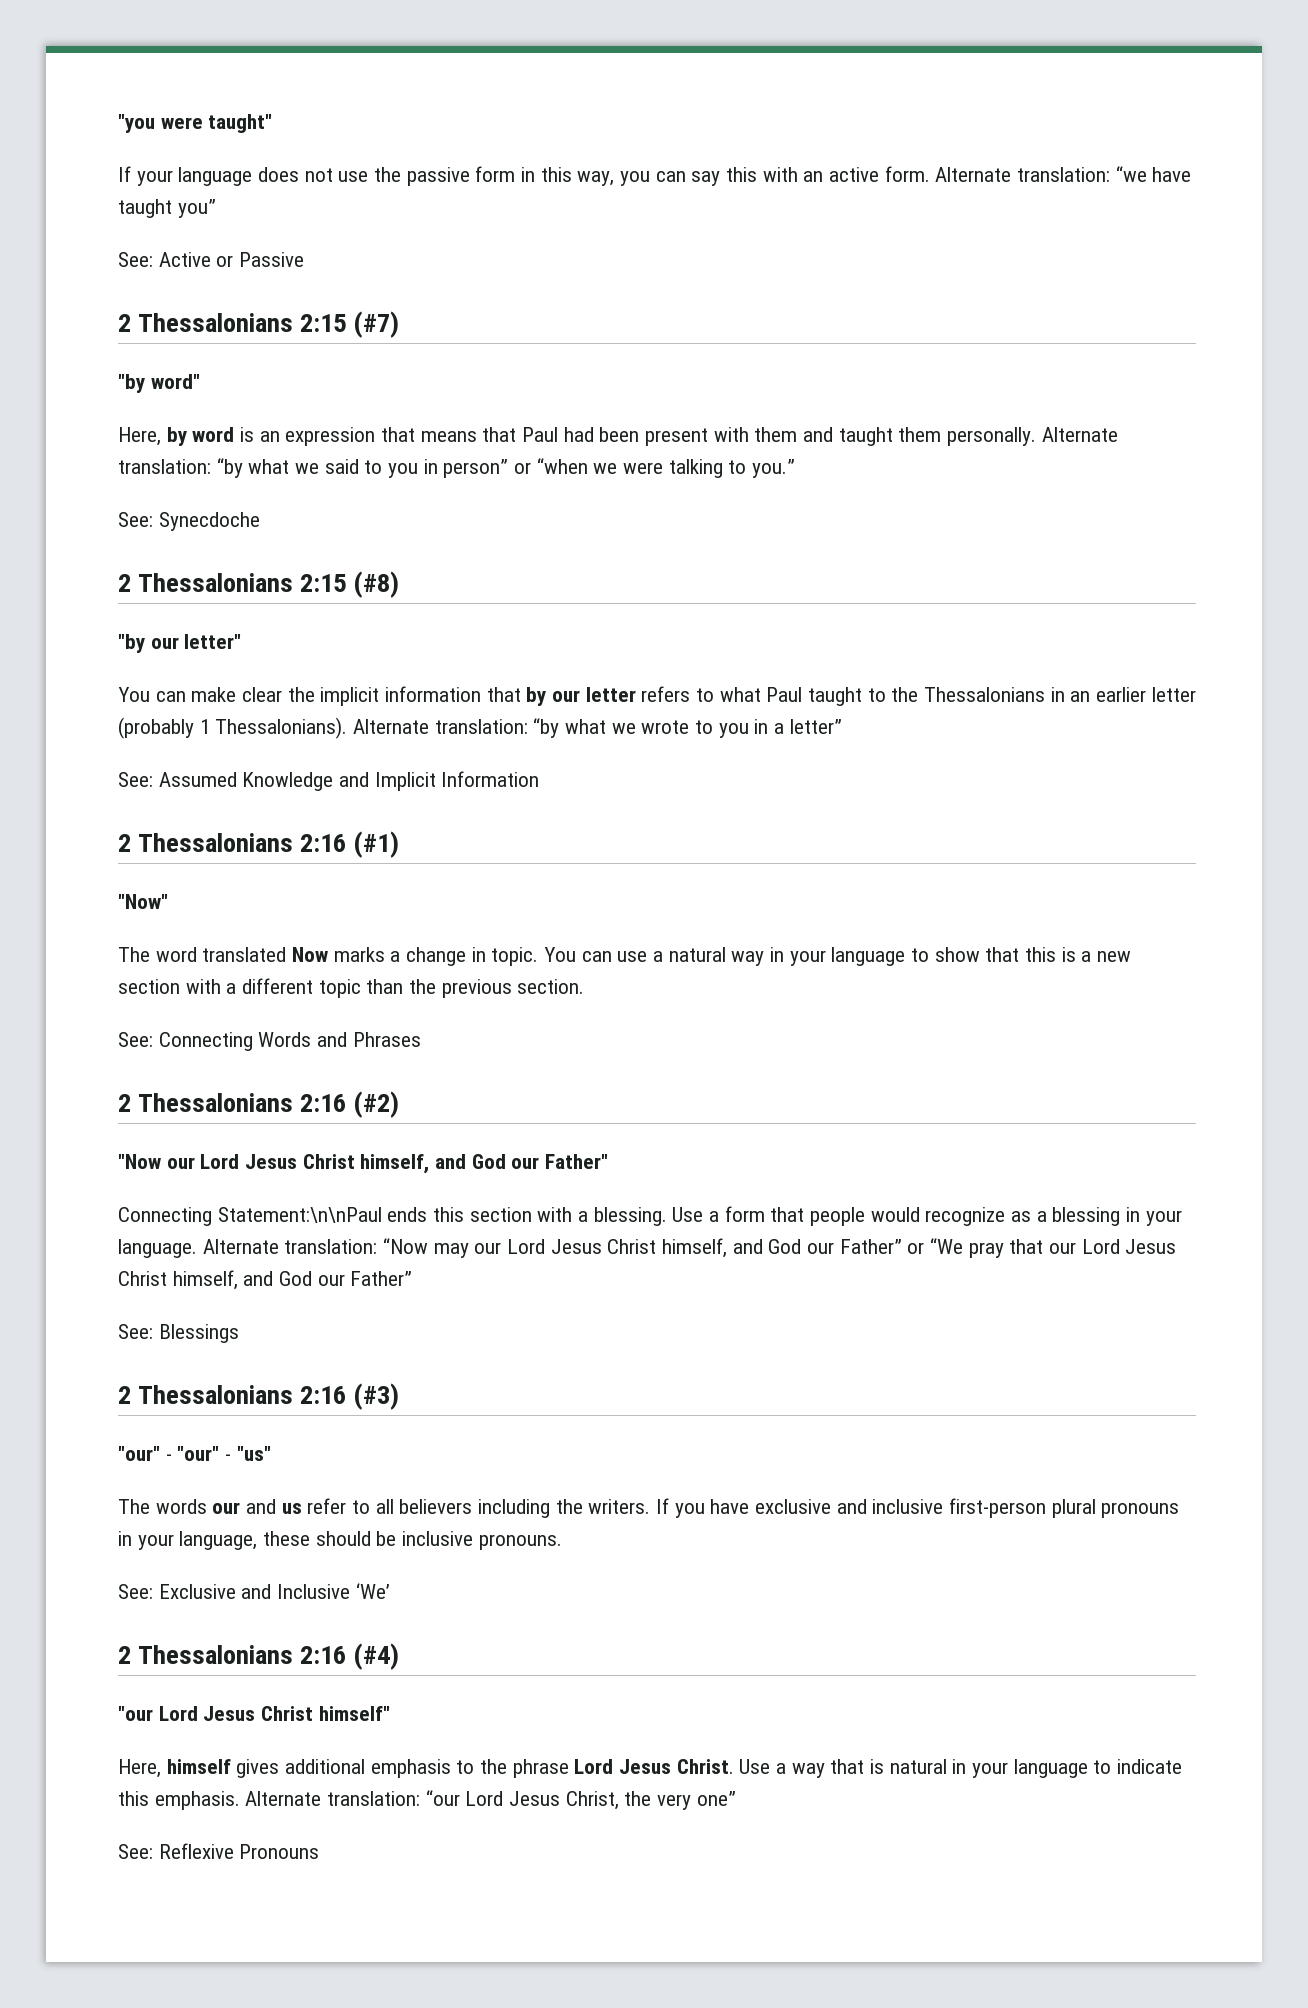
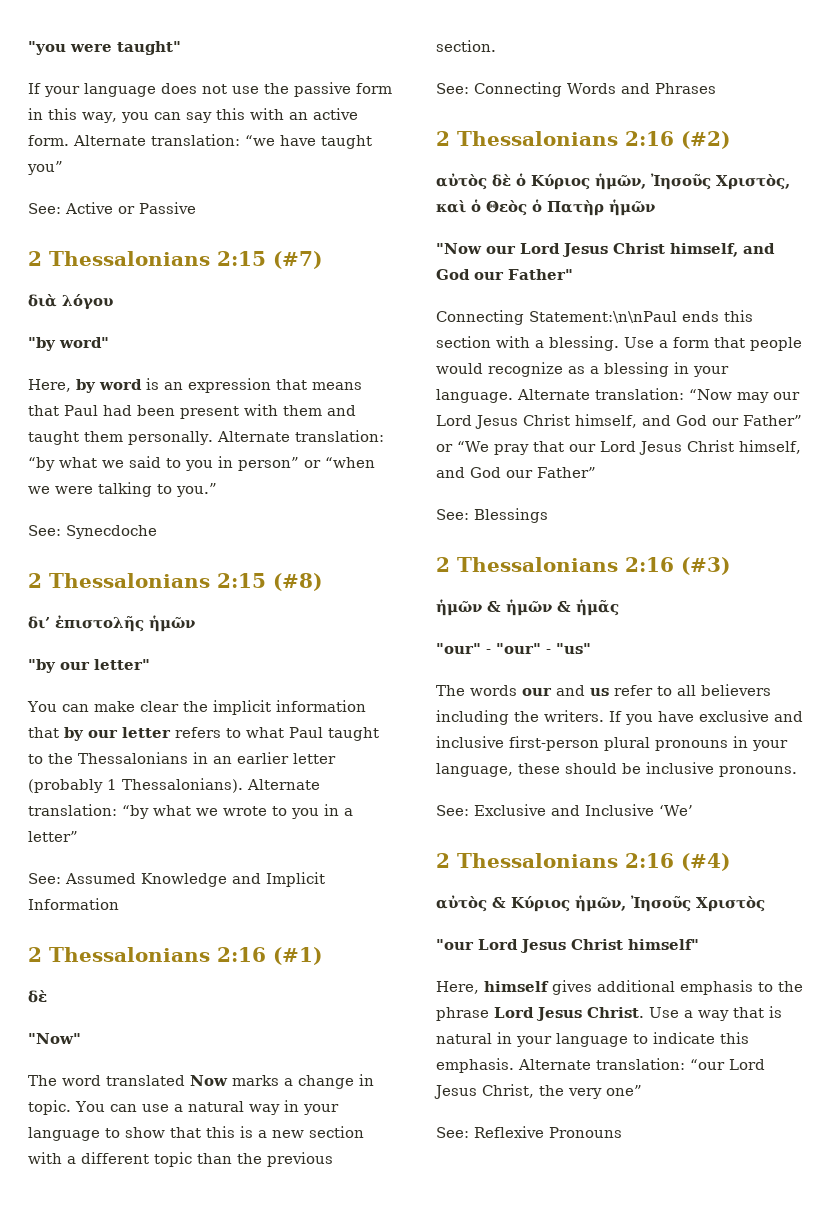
(400, 324) none -> [28,294,113,310] // διὰ λόγου
(400, 584) none -> [28,615,195,632] // δι’ ἐπιστολῆς ἡμῶν
(400, 844) none -> [28,990,47,1003] // δὲ
(400, 1104) none -> [436,173,790,190] [436,199,655,216] // αὐτὸς δὲ ὁ Κύριος ἡμῶν, Ἰησοῦς Χριστὸς, καὶ ὁ Θεὸς ὁ Πατὴρ ἡμῶν
(400, 1396) none -> [436,599,619,616] // ἡμῶν & ἡμῶν & ἡμᾶς
(400, 1656) none -> [436,895,765,912] // αὐτὸς & Κύριος ἡμῶν, Ἰησοῦς Χριστὸς

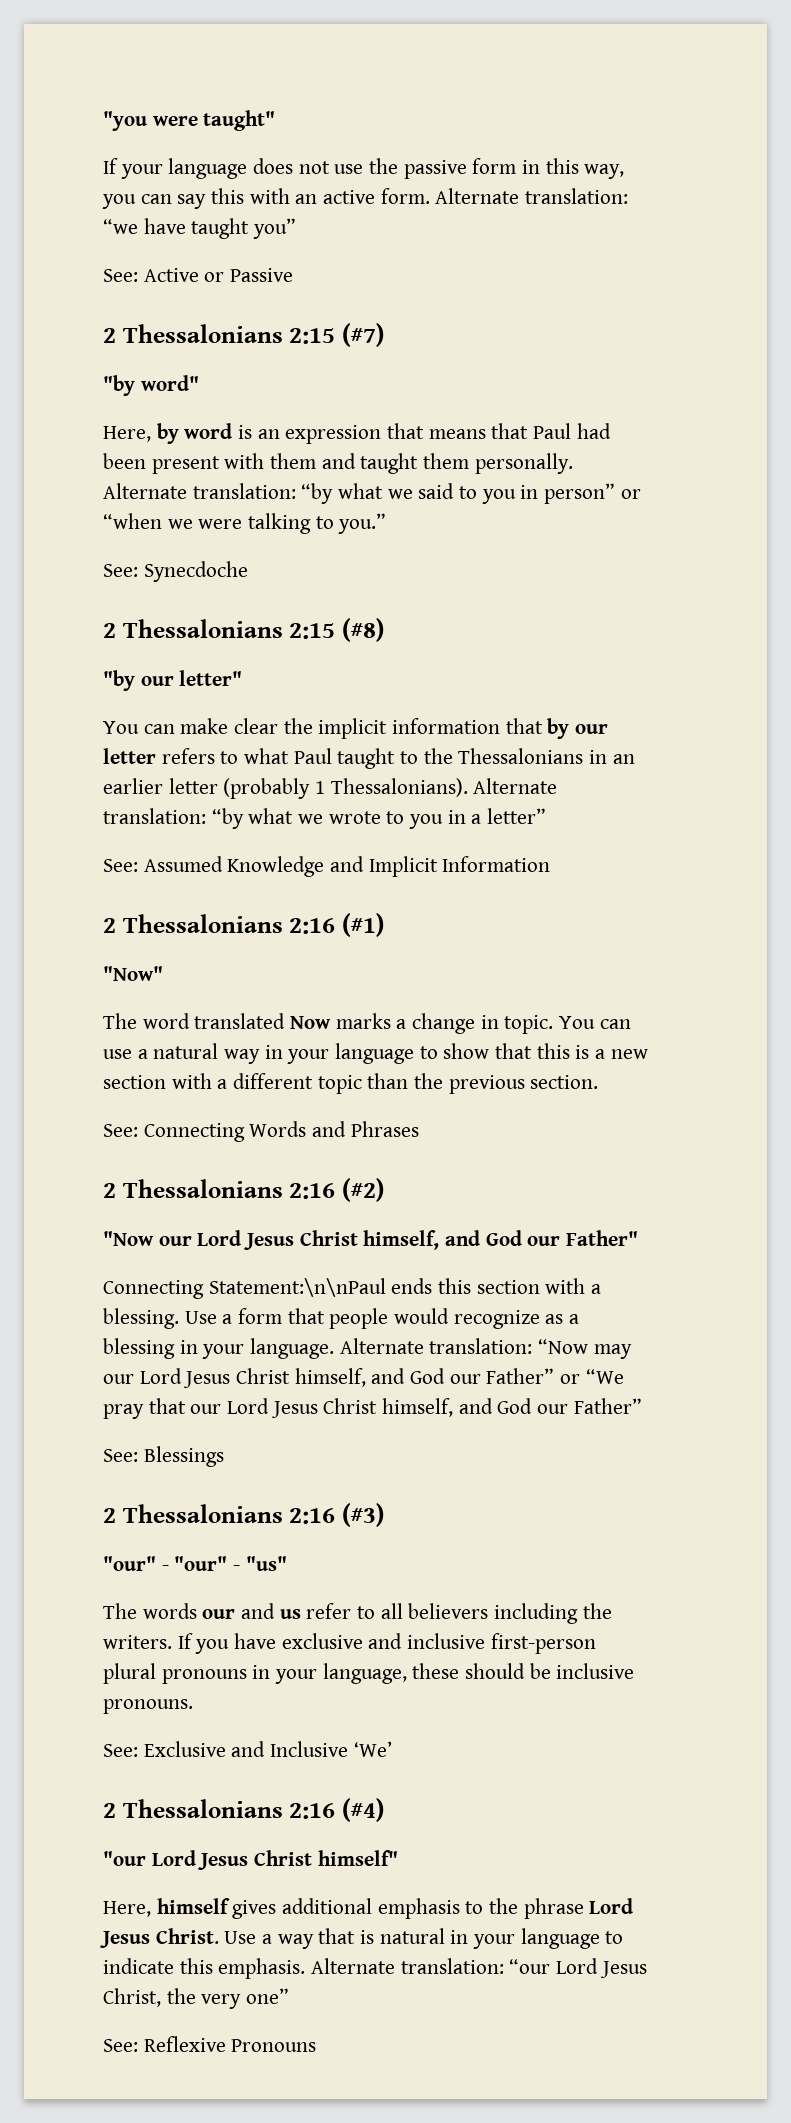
[28,294,113,310] // διὰ λόγου -> (384, 335) none
[28,615,195,632] // δι’ ἐπιστολῆς ἡμῶν -> (384, 630) none
[28,990,47,1003] // δὲ -> (384, 925) none
[436,173,790,190] [436,199,655,216] // αὐτὸς δὲ ὁ Κύριος ἡμῶν, Ἰησοῦς Χριστὸς, καὶ ὁ Θεὸς ὁ Πατὴρ ἡμῶν -> (384, 1190) none
[436,599,619,616] // ἡμῶν & ἡμῶν & ἡμᾶς -> (384, 1515) none
[436,895,765,912] // αὐτὸς & Κύριος ἡμῶν, Ἰησοῦς Χριστὸς -> (384, 1810) none

